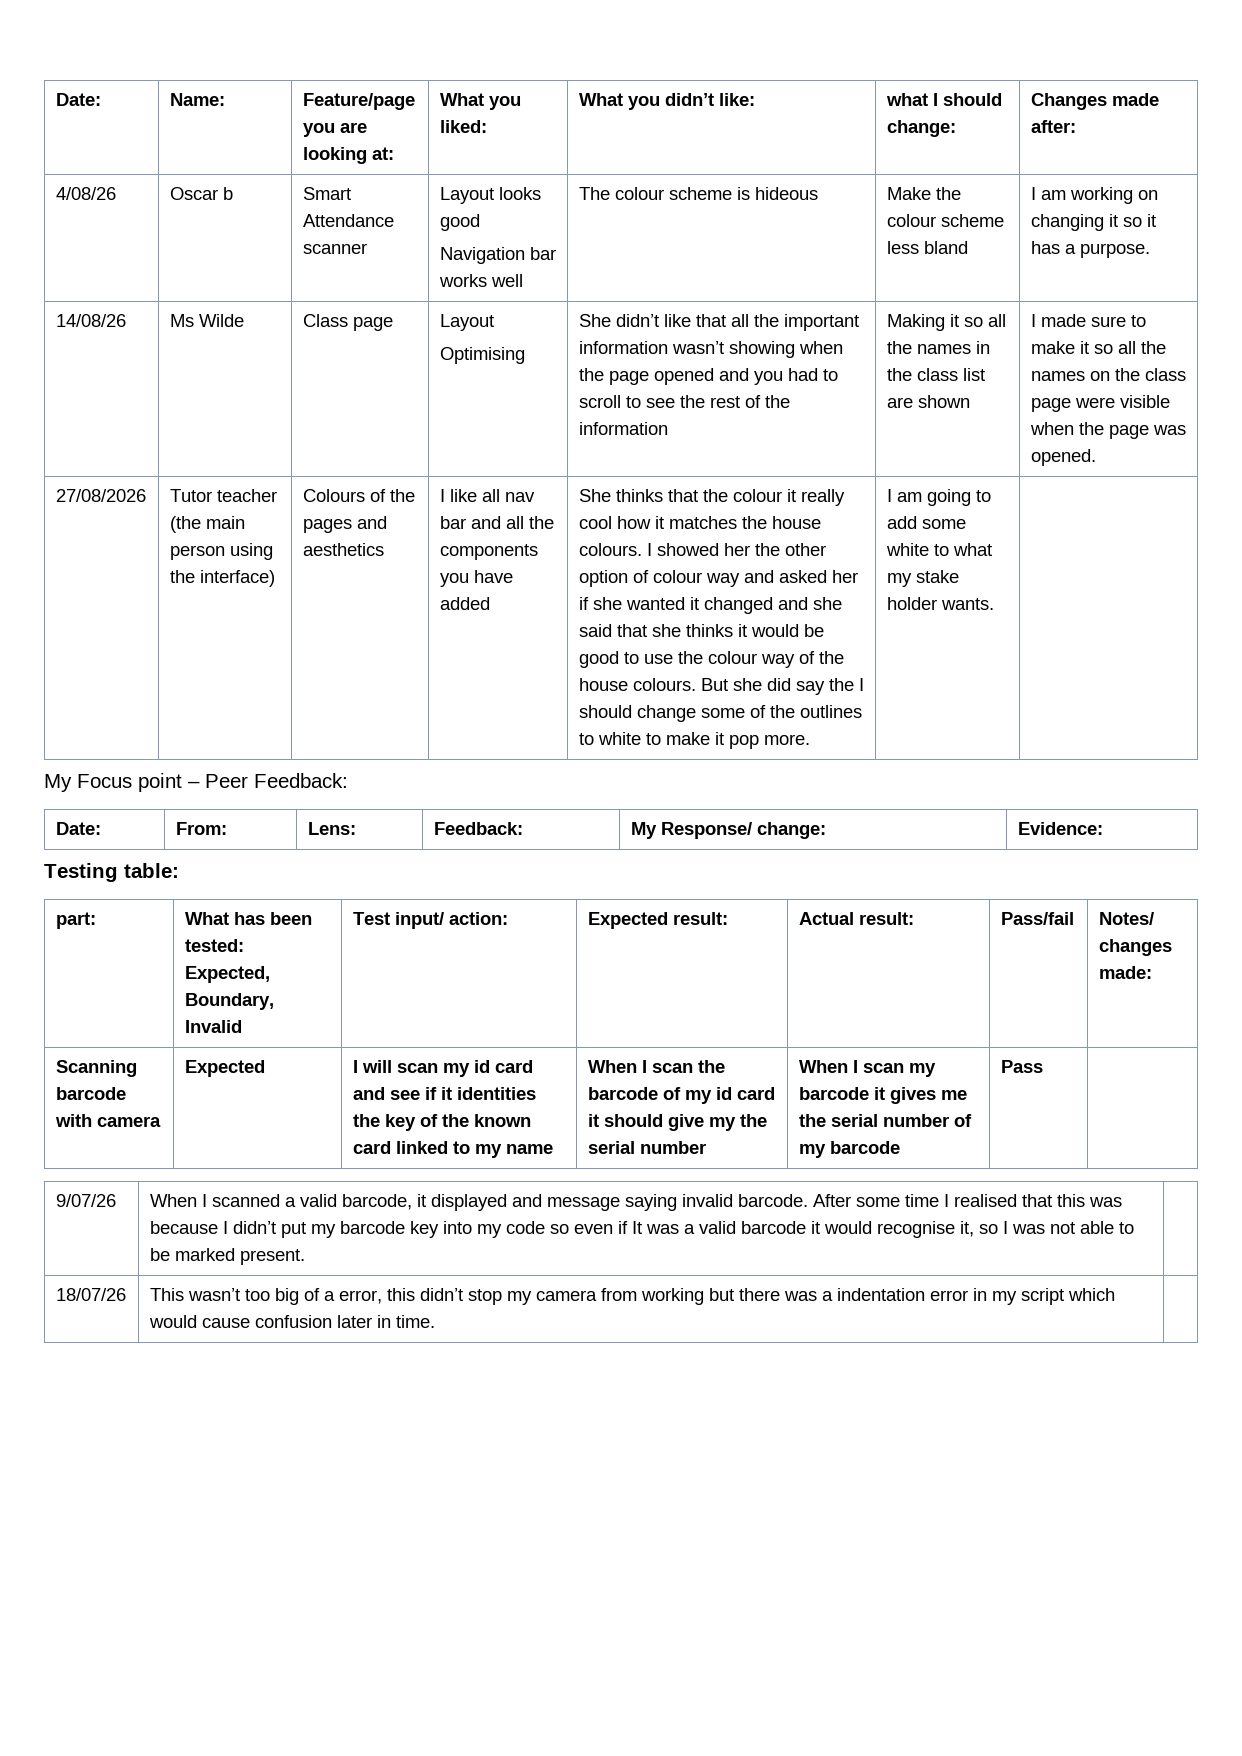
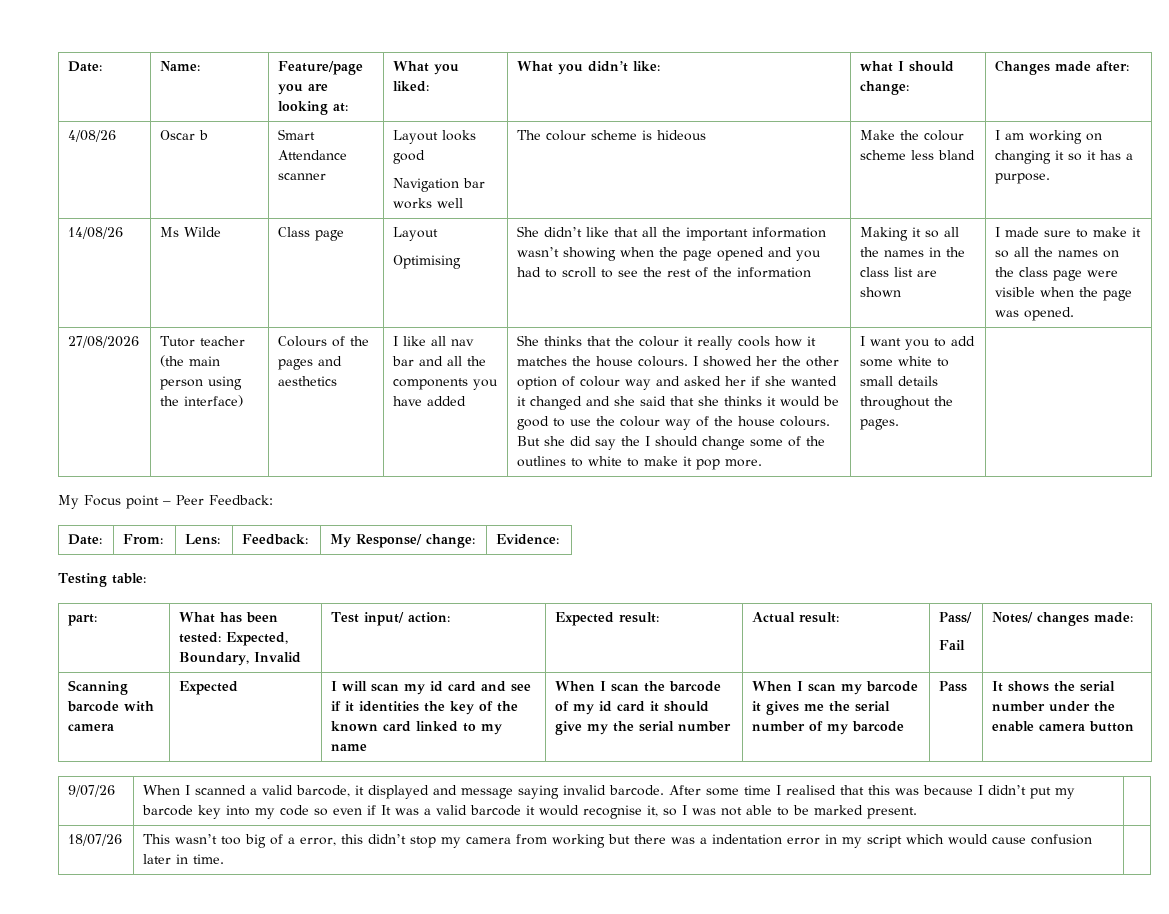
[578,516,612,529] cool -> [738,336,771,347] cools
[896,489,971,506] am going -> [870,338,931,350] want you
[952,543,992,556] [886,570,959,587] [886,597,994,610] what my stake holder wants. -> [860,376,939,386] [860,396,954,410] [860,419,900,430] small details throughout the pages.
[1000,912,1074,925] Pass/fail -> [939,612,973,623] [939,640,966,650] Pass/ // Fail
(1043, 1066) none -> [992,681,1116,692] [992,701,1116,712] [992,721,1135,732] It shows the serial number under the enable camera button

